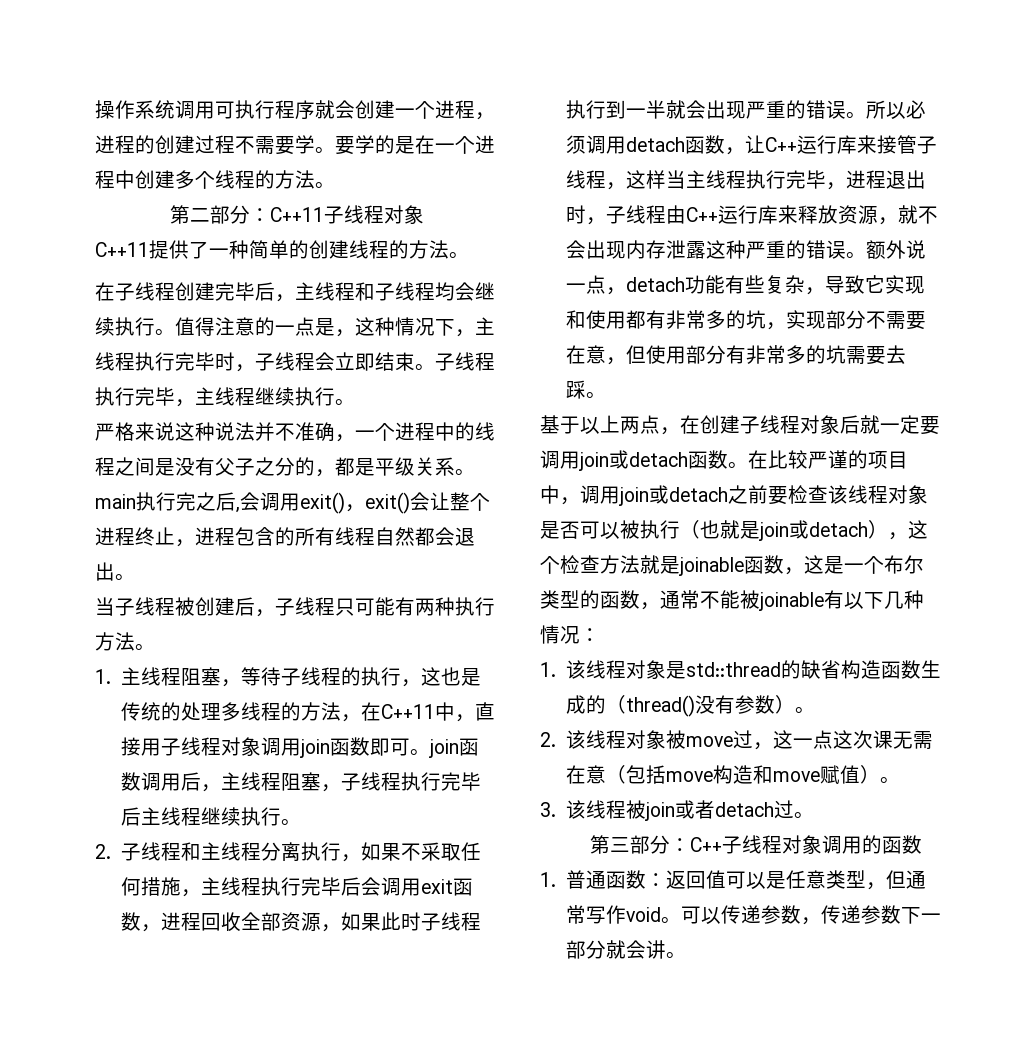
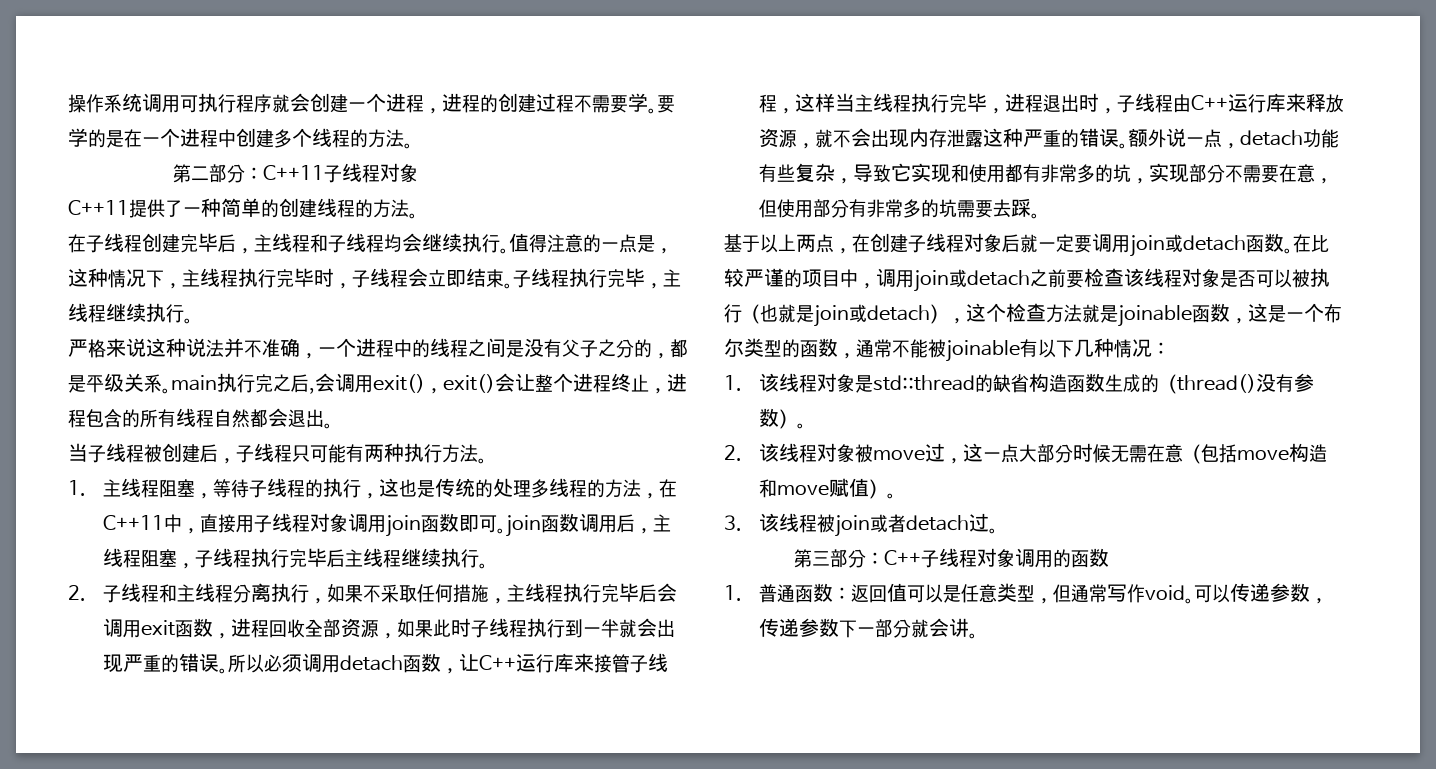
[832,730,893,749] 这次课 -> [1018,443,1111,463] 大部分时候

